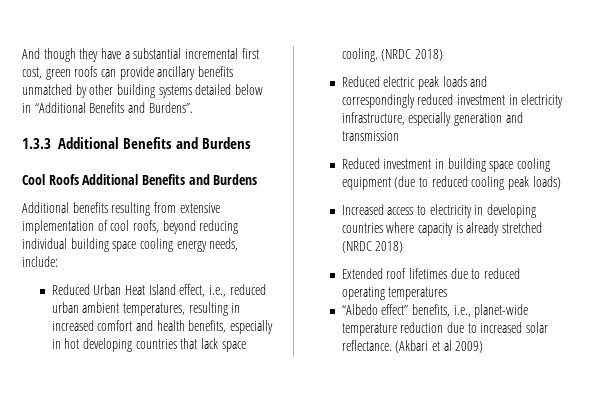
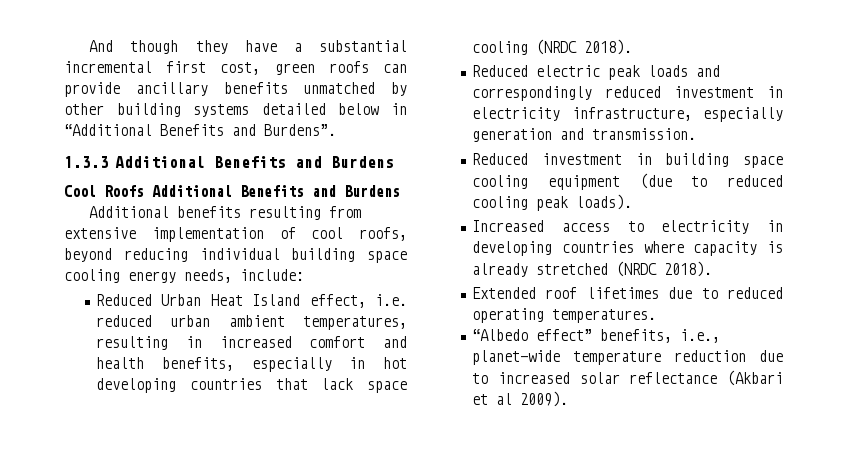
[209,285,227,297] i.e., -> [375,294,407,306] i.e.
[341,48,444,62] cooling. (NRDC 2018) -> [472,39,633,55] cooling (NRDC 2018).
[341,131,399,141] transmission -> [592,128,697,140] transmission.
[532,176,561,189] loads) -> [576,194,633,210] loads).
[375,241,404,253] 2018) -> [664,261,713,277] 2018).
[388,287,448,300] temperatures -> [552,309,657,323] temperatures.
[341,340,392,351] reflectance. -> [629,372,718,384] reflectance
[455,341,484,353] 2009) -> [520,391,569,407] 2009).

